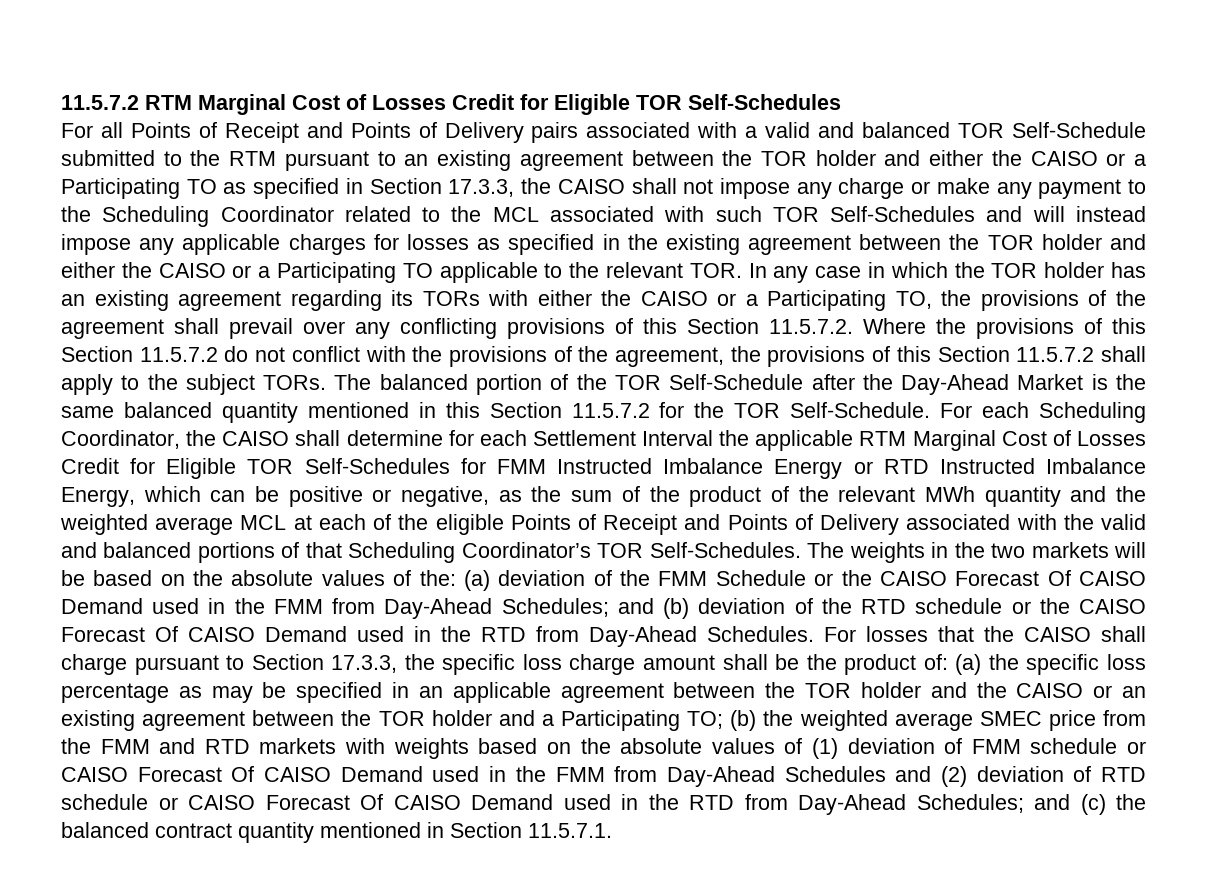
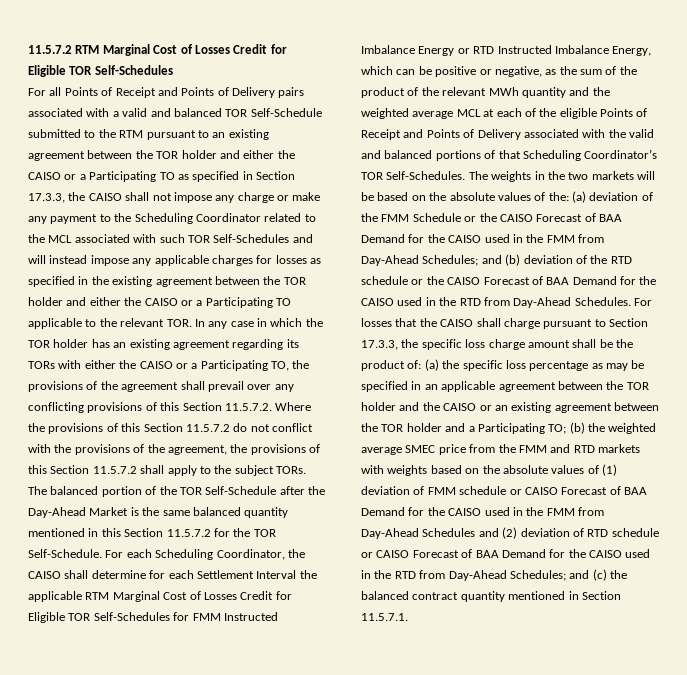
[1047,570,1146,586] [61,598,143,614] Of CAISO Demand -> [584,213,622,222] [361,234,482,243] of BAA Demand for the CAISO
[155,626,347,642] Of CAISO Demand -> [531,276,657,285] [361,298,394,306] of BAA Demand for the CAISO
[231,766,423,782] Of CAISO Demand -> [609,486,647,495] [361,507,482,516] of BAA Demand for the CAISO
[360,794,553,810] Of CAISO Demand -> [461,549,622,558] of BAA Demand for the CAISO

